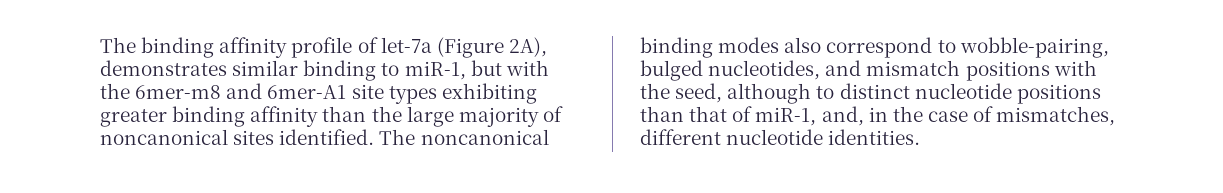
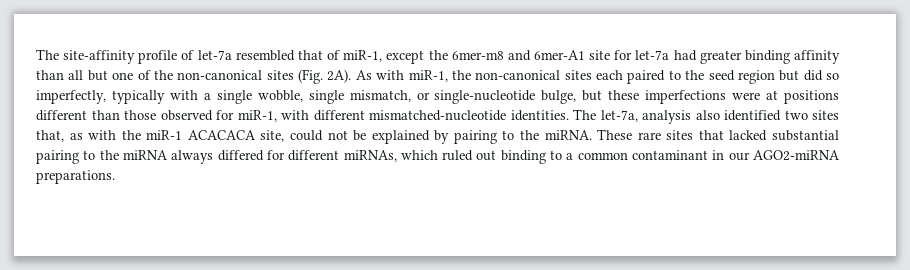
[100,37,288,58] The binding affinity -> [36,49,136,64] The site-affinity
[436,37,547,58] [100,60,549,81] (Figure 2A), demonstrates similar binding to miR-1, but with -> [235,50,425,64] resembled that of miR-1, except
[388,83,537,104] types exhibiting -> [614,50,697,61] for let-7a had
[371,106,563,127] [100,129,549,145] [640,37,1109,58] [640,60,1097,81] [640,83,1101,104] [640,106,1116,126] [640,129,921,145] the large majority of noncanonical sites identified. The noncanonical binding modes also correspond to wobble-pairing, bulged nucleotides, and mismatch positions with the seed, although to distinct nucleotide positions than that of miR-1, and, in the case of mismatches, different nucleotide identities. -> [68,69,839,84] [36,90,839,104] [36,109,839,124] [36,129,839,144] [36,150,840,164] [36,170,115,184] all but one of the non-canonical sites (Fig. 2A). As with miR-1, the non-canonical sites each paired to the seed region but did so imperfectly, typically with a single wobble, single mismatch, or single-nucleotide bulge, but these imperfections were at positions different than those observed for miR-1, with different mismatched-nucleotide identities. The let-7a, analysis also identified two sites that, as with the miR-1 ACACACA site, could not be explained by pairing to the miRNA. These rare sites that lacked substantial pairing to the miRNA always differed for different miRNAs, which ruled out binding to a common contaminant in our AGO2-miRNA preparations.

